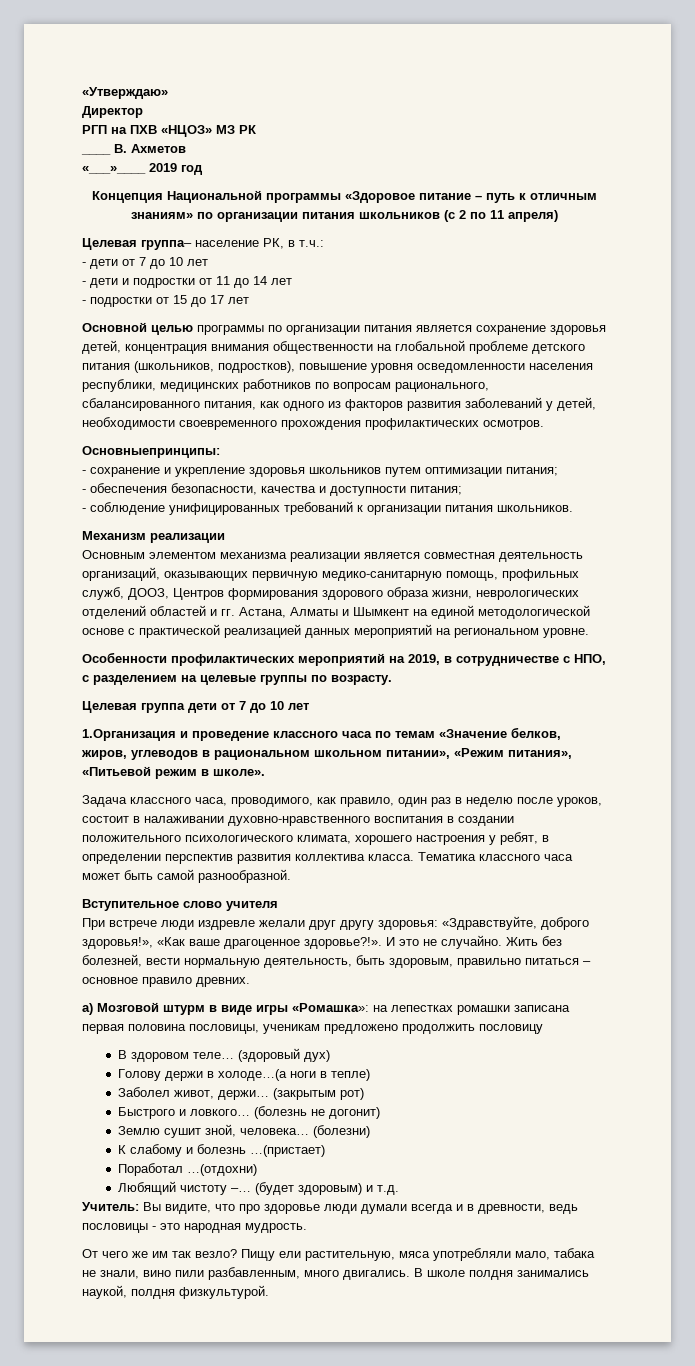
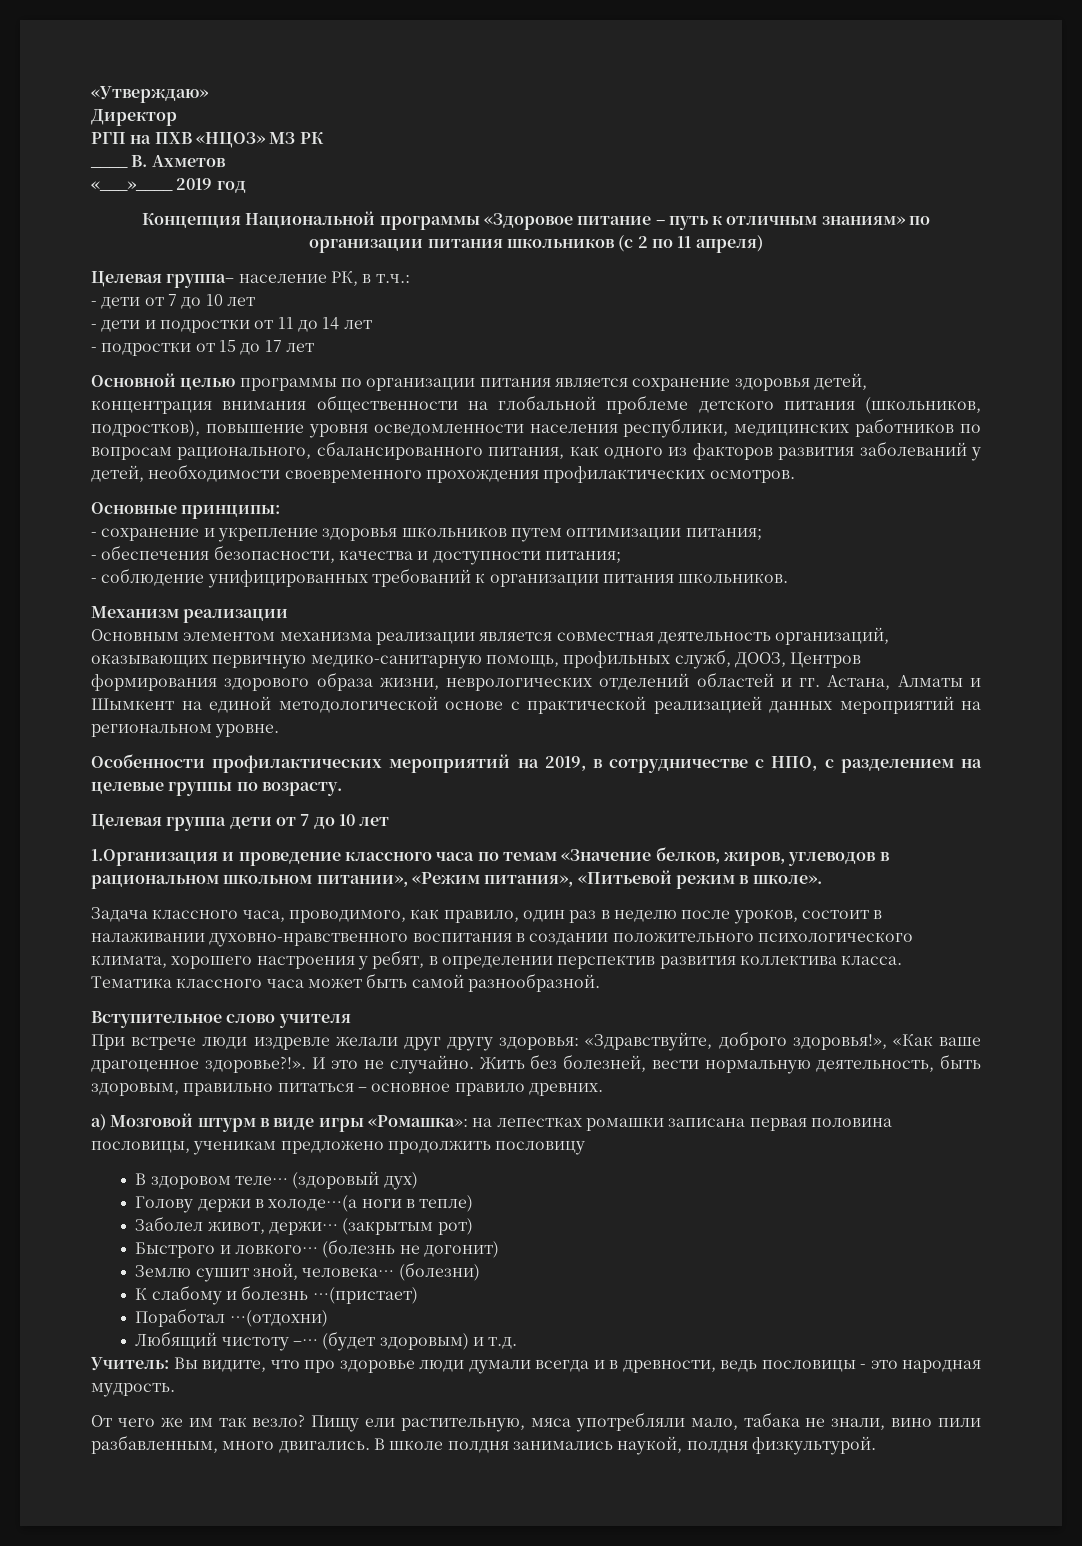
[82,446,220,458] Основныепринципы: -> [91,502,281,519] Основные принципы:

